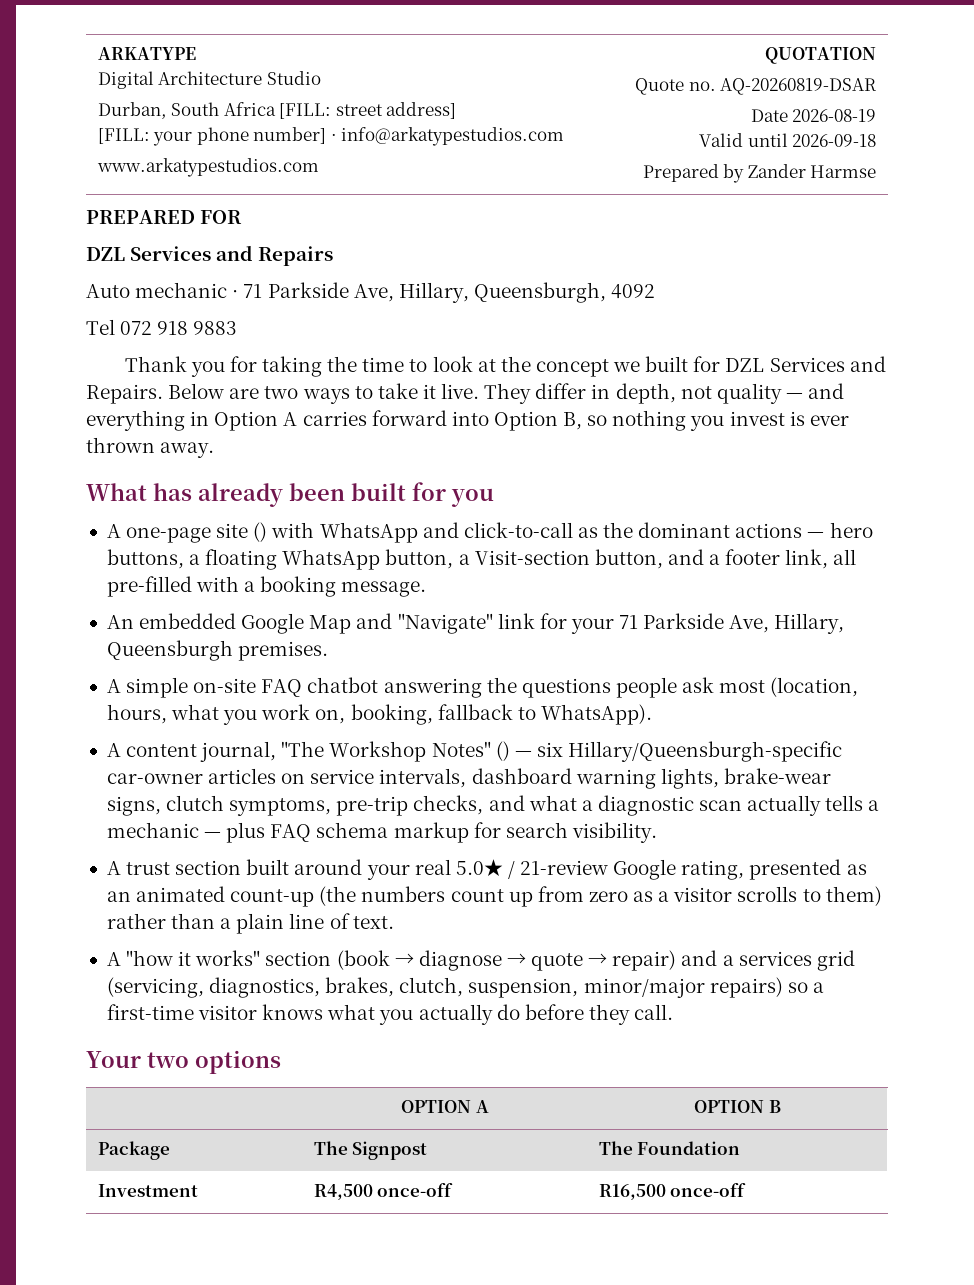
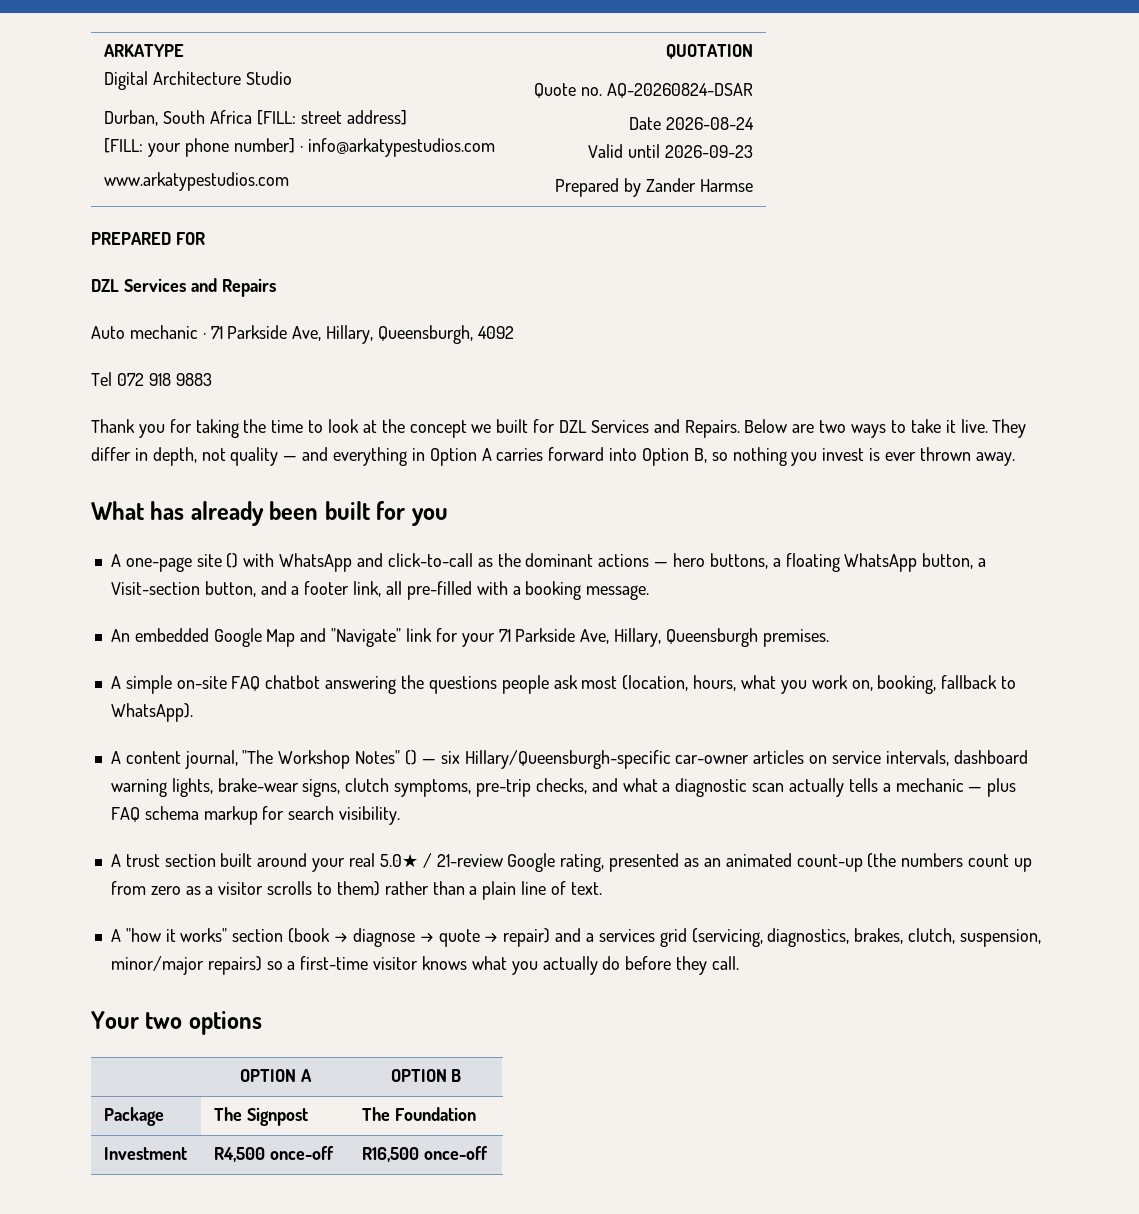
[720,78,877,95] AQ-20260819-DSAR -> [606,83,753,98] AQ-20260824-DSAR
[792,109,877,122] 2026-08-19 -> [665,117,754,130] 2026-08-24
[792,134,877,147] 2026-09-18 -> [664,145,753,158] 2026-09-23

